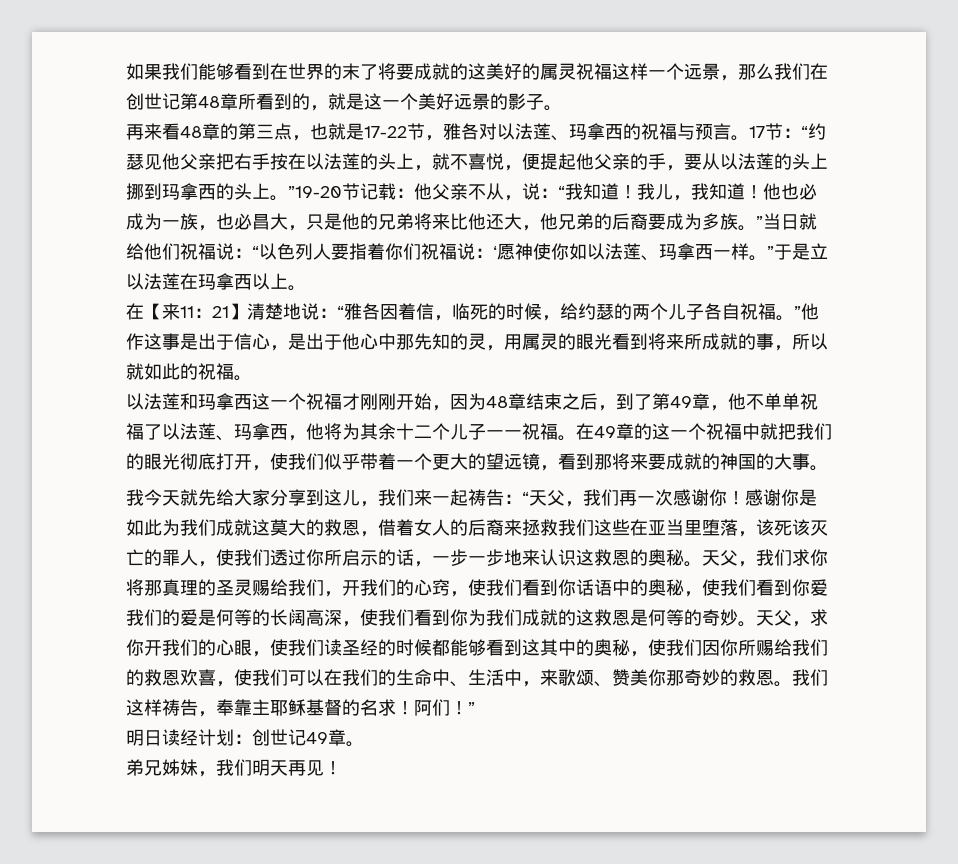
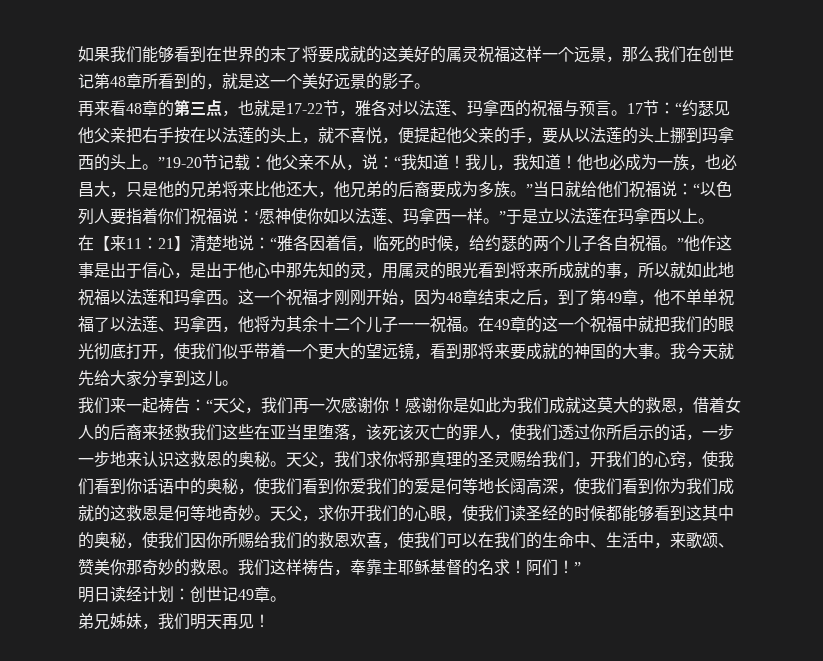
[180,363,252,381] 的祝福。 // -> [718,262,734,278] [78,289,110,306] 地祝福
(252, 402) none -> [222,299,238,305] 。
(828, 468) // -> (670, 356) none
[360,501,378,507] ， -> [222,380,238,386] 。 //
[252,609,270,626] 的 -> [478,478,494,494] 地
[684,609,702,626] 的 -> [206,505,222,521] 地

